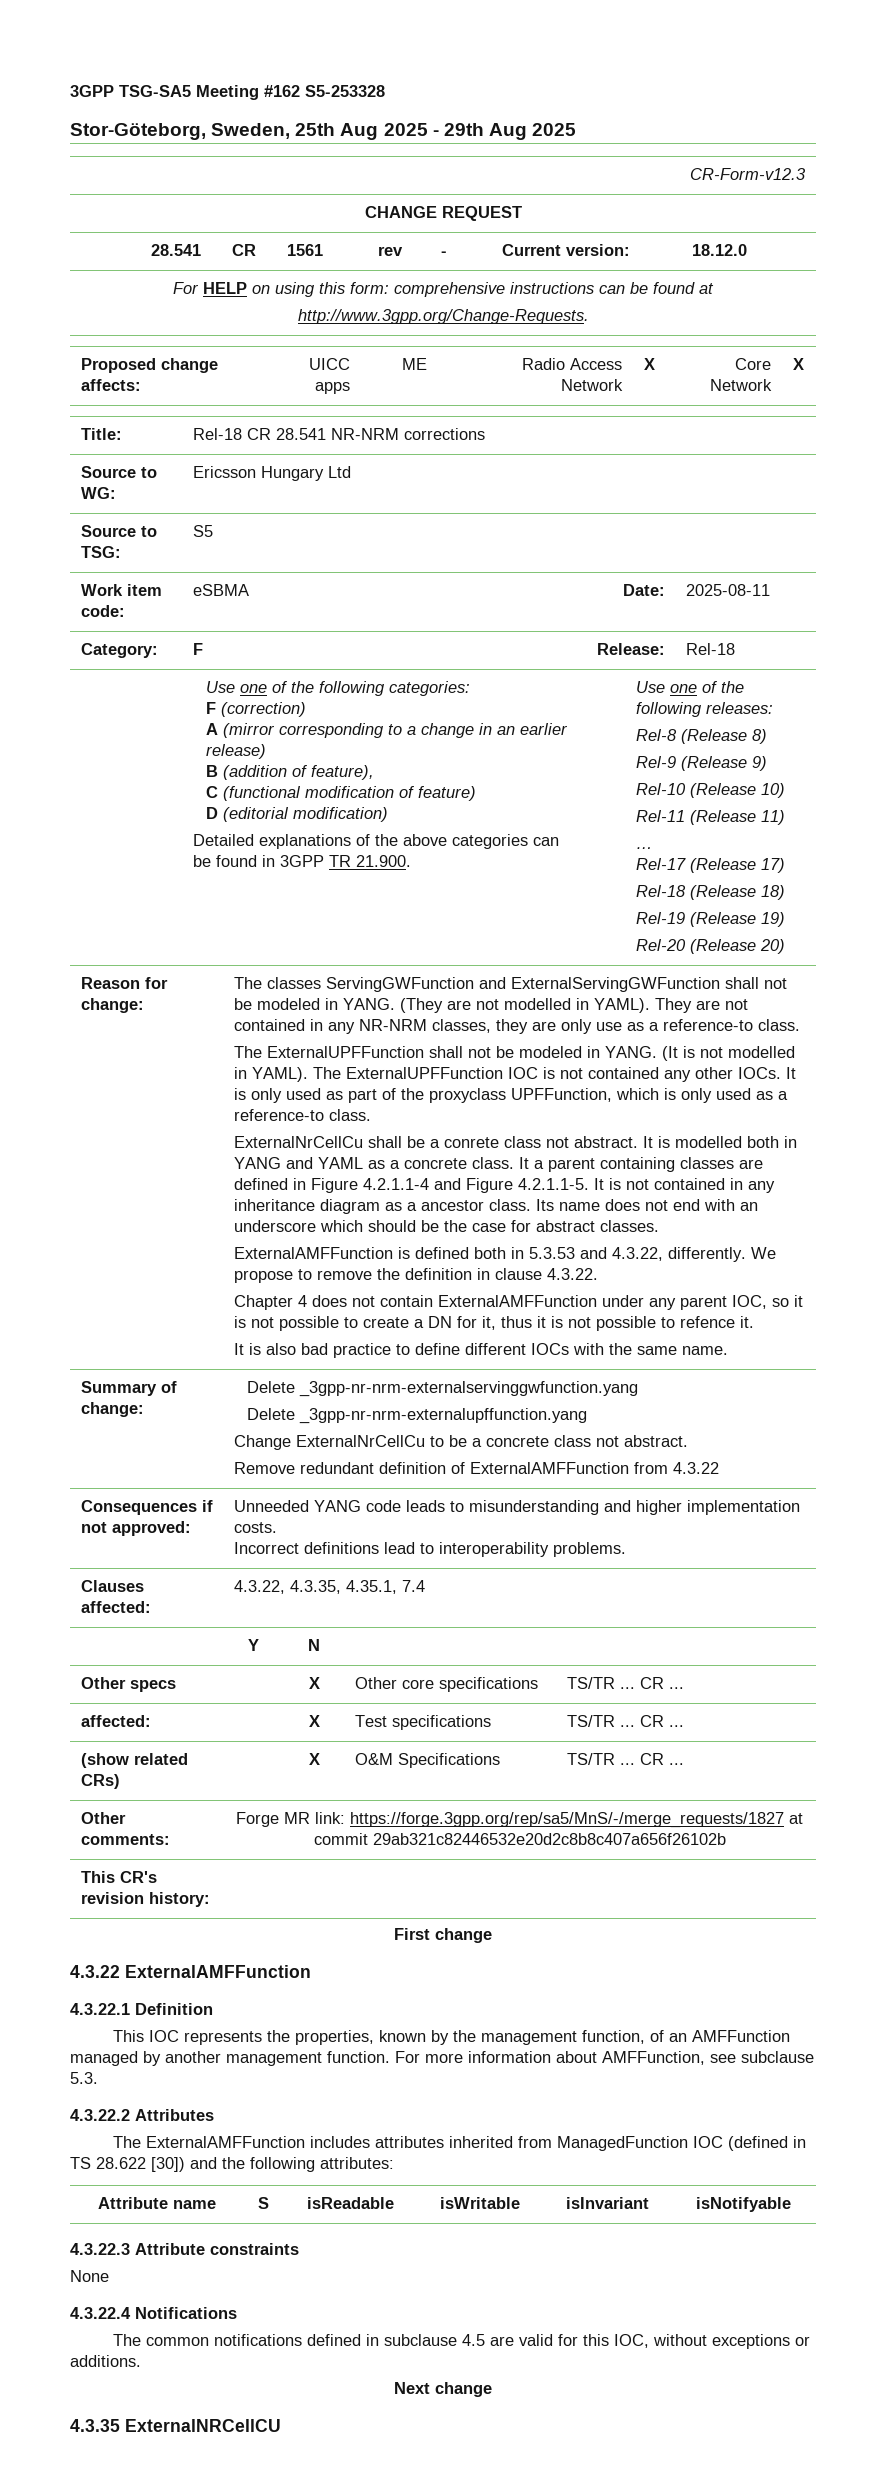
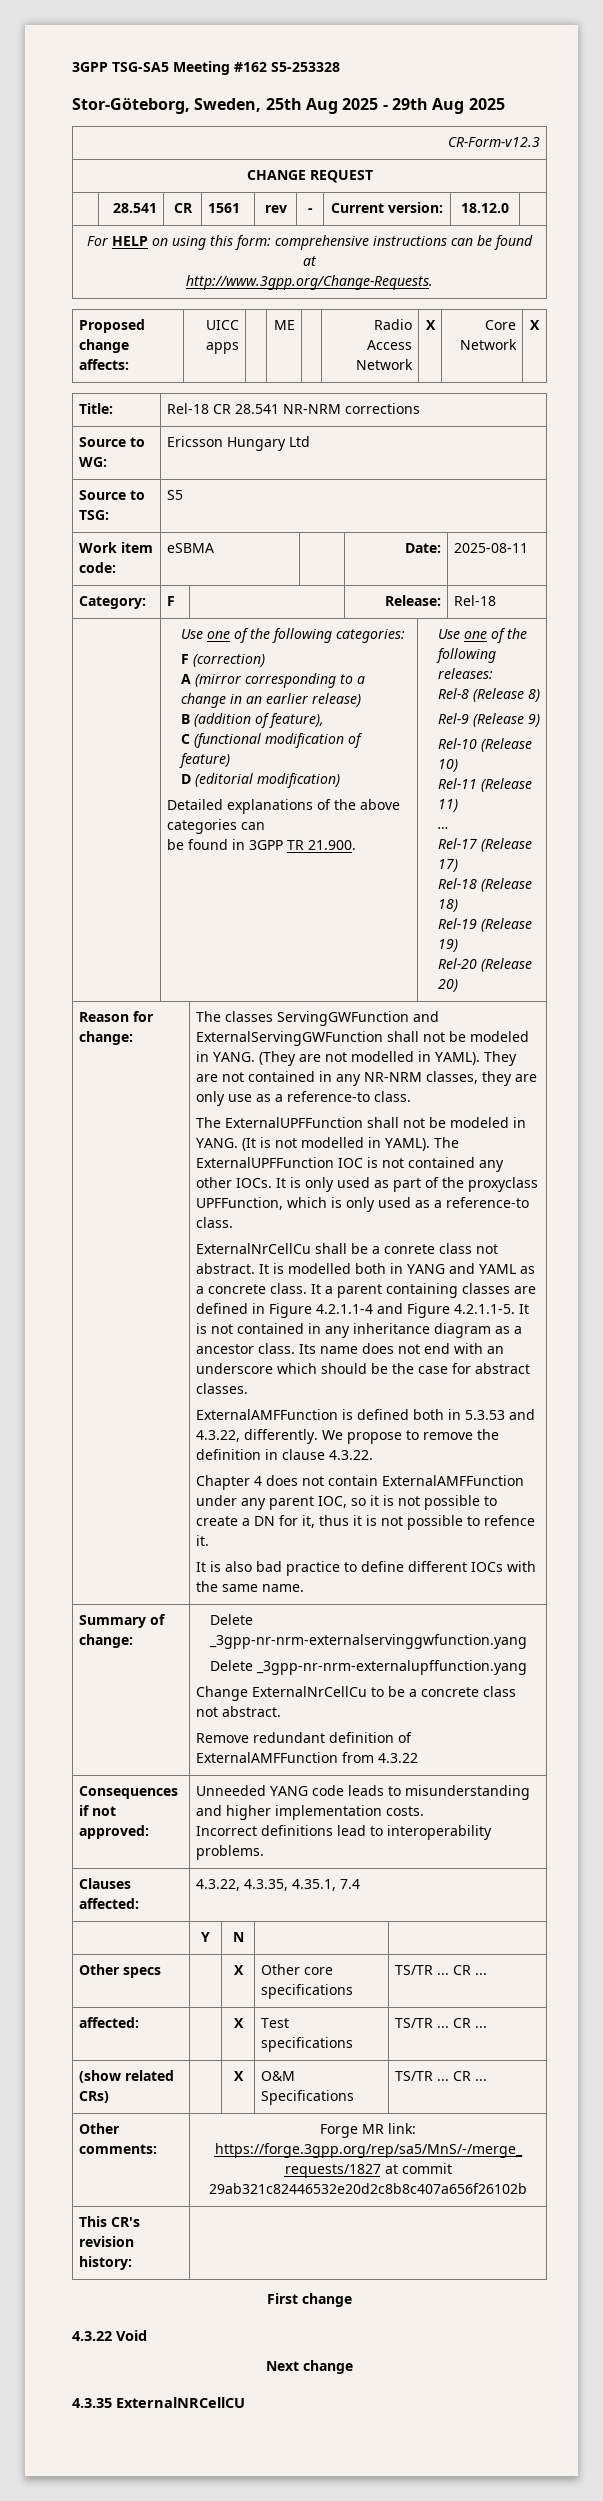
[125,1965,311,1978] [70,2003,213,2015] [112,2030,790,2045] [70,2051,814,2066] [70,2072,98,2084] [70,2109,214,2121] [112,2136,806,2151] [70,2157,394,2172] [97,2197,216,2209] [257,2197,269,2209] [307,2197,394,2209] [440,2197,520,2209] [565,2197,649,2209] [696,2197,791,2212] [70,2243,299,2255] [70,2270,109,2282] [70,2307,237,2319] [112,2334,810,2349] [70,2355,141,2367] ExternalAMFFunction // 4.3.22.1 Definition // This IOC represents the properties, known by the management function, of an AMFFunction managed by another management function. For more information about AMFFunction, see subclause 5.3. // 4.3.22.2 Attributes // The ExternalAMFFunction includes attributes inherited from ManagedFunction IOC (defined in TS 28.622 [30]) and the following attributes: // Attribute name | S | isReadable | isWritable | isInvariant | isNotifyable // 4.3.22.3 Attribute constraints // None // 4.3.22.4 Notifications // The common notifications defined in subclause 4.5 are valid for this IOC, without exceptions or additions. -> [116,2330,147,2341] Void

